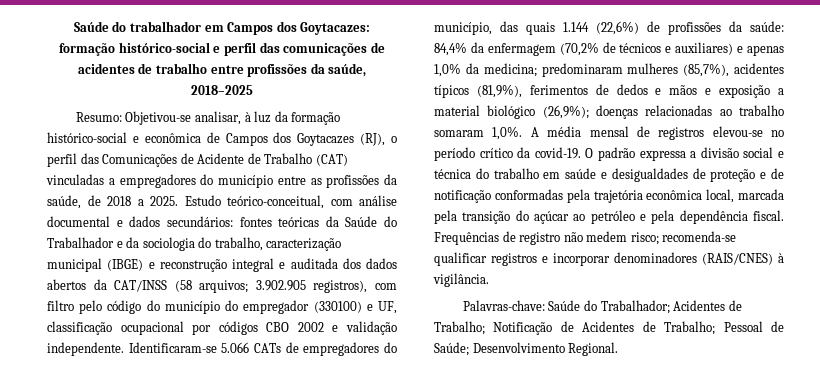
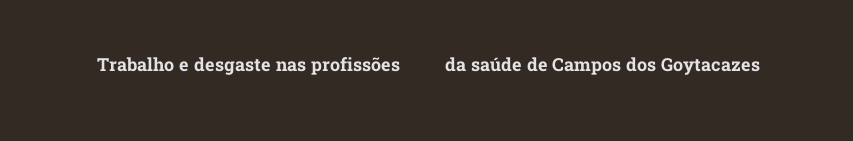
[73,21,371,35] [59,42,385,56] [77,63,367,77] [191,85,253,95] [75,111,341,125] [47,132,397,146] [47,153,348,167] [46,174,397,188] [47,195,397,209] [47,216,397,227] [47,237,342,251] [47,258,397,272] [47,279,397,293] [47,300,397,314] [47,321,397,335] [47,342,397,356] [434,21,784,35] [434,42,784,56] [434,63,784,77] [434,84,784,98] [434,105,784,119] [434,126,784,140] [434,147,784,161] [434,168,784,182] [434,189,784,203] [434,210,784,224] [434,231,737,245] [434,252,784,266] [433,273,489,287] [462,300,742,314] [434,321,784,335] [434,342,619,356] Saúde do trabalhador em Campos dos Goytacazes: formação histórico-social e perfil das comunicações de acidentes de trabalho entre profissões da saúde, 2018–2025 // Resumo: Objetivou-se analisar, à luz da formação histórico-social e econômica de Campos dos Goytacazes (RJ), o perfil das Comunicações de Acidente de Trabalho (CAT) vinculadas a empregadores do município entre as profissões da saúde, de 2018 a 2025. Estudo teórico-conceitual, com análise documental e dados secundários: fontes teóricas da Saúde do Trabalhador e da sociologia do trabalho, caracterização municipal (IBGE) e reconstrução integral e auditada dos dados abertos da CAT/INSS (58 arquivos; 3.902.905 registros), com filtro pelo código do município do empregador (330100) e UF, classificação ocupacional por códigos CBO 2002 e validação independente. Identificaram-se 5.066 CATs de empregadores do município, das quais 1.144 (22,6%) de profissões da saúde: 84,4% da enfermagem (70,2% de técnicos e auxiliares) e apenas 1,0% da medicina; predominaram mulheres (85,7%), acidentes típicos (81,9%), ferimentos de dedos e mãos e exposição a material biológico (26,9%); doenças relacionadas ao trabalho somaram 1,0%. A média mensal de registros elevou-se no período crítico da covid-19. O padrão expressa a divisão social e técnica do trabalho em saúde e desigualdades de proteção e de notificação conformadas pela trajetória econômica local, marcada pela transição do açúcar ao petróleo e pela dependência fiscal. Frequências de registro não medem risco; recomenda-se qualificar registros e incorporar denominadores (RAIS/CNES) à vigilância. // Palavras-chave: Saúde do Trabalhador; Acidentes de Trabalho; Notificação de Acidentes de Trabalho; Pessoal de Saúde; Desenvolvimento Regional. -> [97,57,761,75] Trabalho e desgaste nas profissões da saúde de Campos dos Goytacazes

